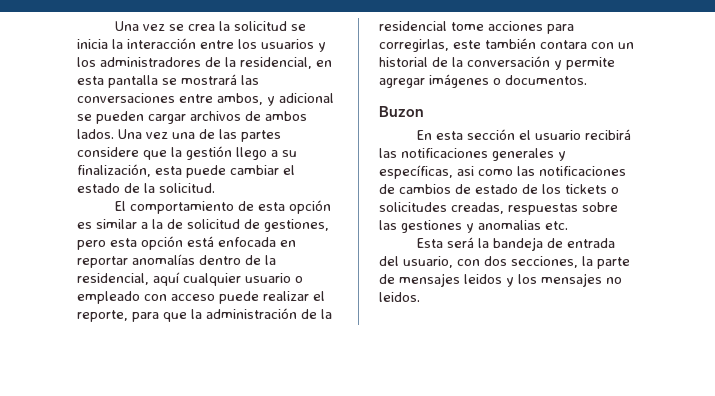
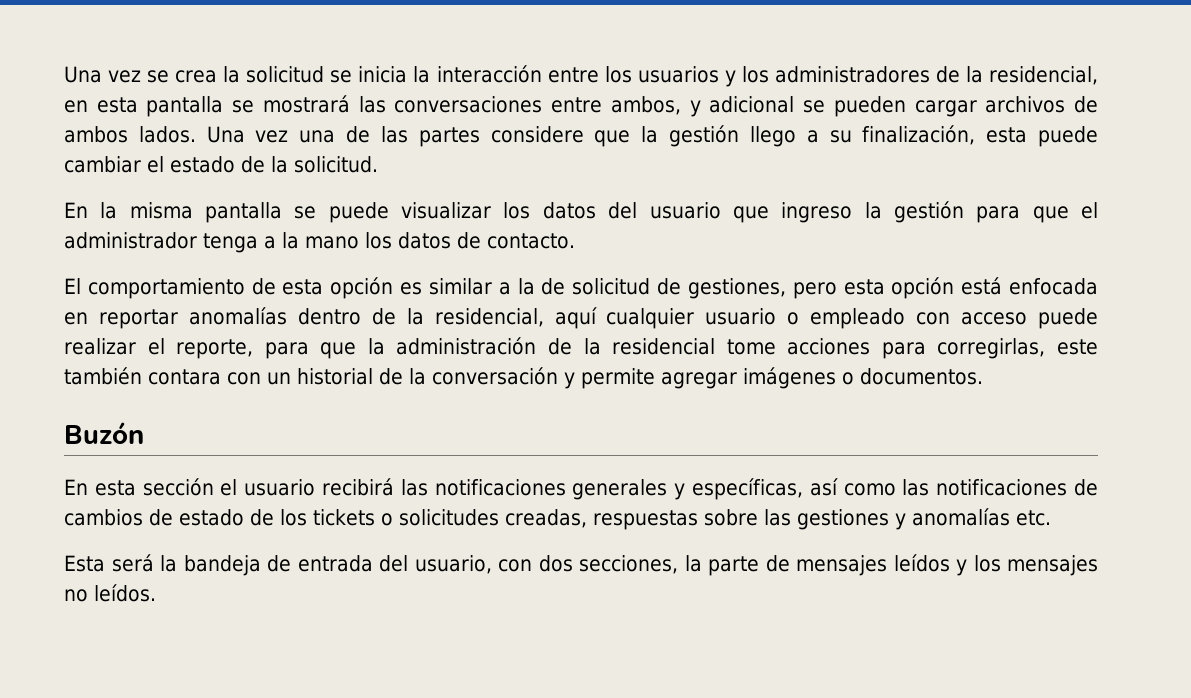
(215, 188) none -> [64,201,1099,223] [64,232,575,253] // En la misma pantalla se puede visualizar los datos del usuario que ingreso la gestión para que el administrador tenga a la mano los datos de contacto.
[379,106,424,117] Buzon -> [64,421,144,444] Buzón
[457,166,474,176] asi -> [809,478,838,496] así
[478,220,541,230] anomalias -> [911,508,1010,526] anomalías
[464,274,502,284] leidos -> [893,554,950,572] leídos
[379,292,420,302] leidos. -> [94,584,156,602] leídos.

